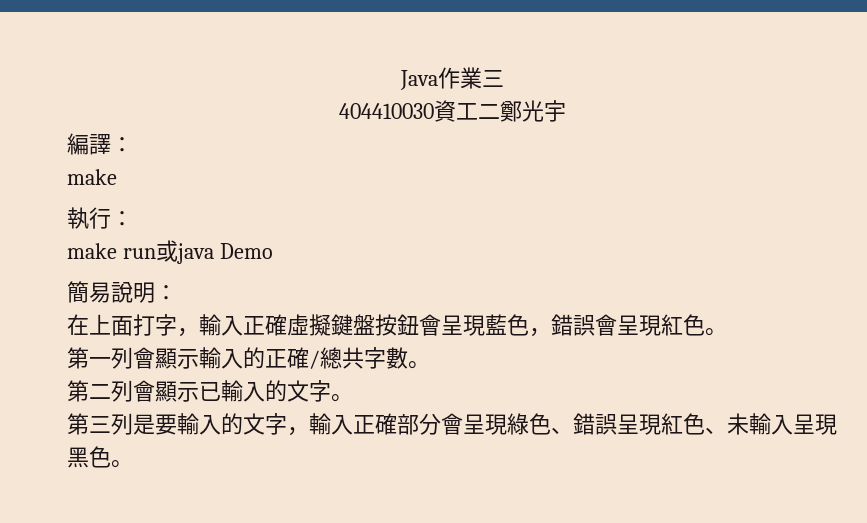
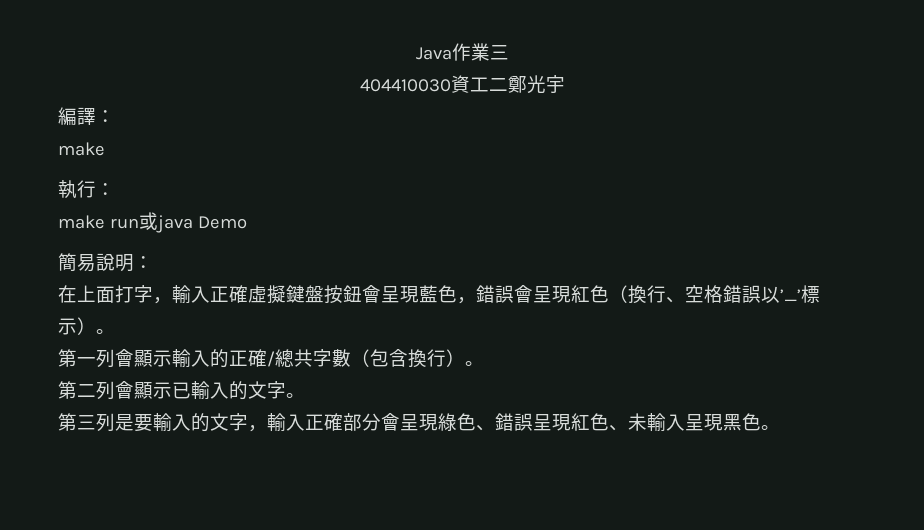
(705, 325) none -> [609,285,820,304] [58,317,96,335] （換行、空格錯誤以’_’標示）
(408, 358) none -> [351,349,465,368] （包含換行）

